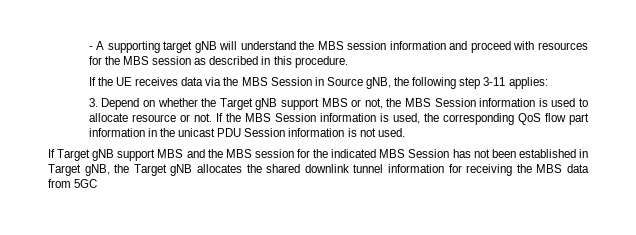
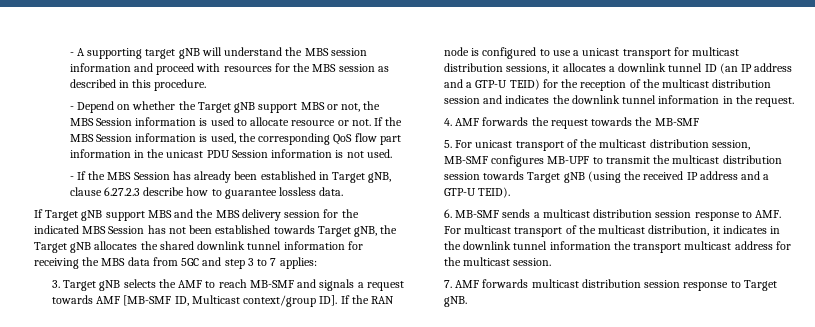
[88,77,548,89] [88,98,98,107] If the UE receives data via the MBS Session in Source gNB, the following step 3-11 applies: // 3. -> [69,106,74,110] -
(405, 132) none -> [69,171,392,183] [69,187,344,199] // - If the MBS Session has already been established in Target gNB, clause 6.27.2.3 describe how to guarantee lossless data.
(252, 153) none -> [241,209,281,221] delivery
[578,149,588,158] in -> [273,225,315,234] towards
(98, 183) none -> [202,257,317,269] [51,279,404,291] [51,295,395,307] [443,47,740,59] [443,63,793,74] [443,79,772,91] [443,95,795,107] [443,117,699,129] [443,139,750,151] [443,155,782,167] [443,171,770,183] [443,187,511,198] [443,209,782,221] [443,225,781,237] [443,241,791,253] [443,257,552,266] [443,279,777,291] [443,296,467,307] and step 3 to 7 applies: // 3. Target gNB selects the AMF to reach MB-SMF and signals a request towards AMF [MB-SMF ID, Multicast context/group ID]. If the RAN node is configured to use a unicast transport for multicast distribution sessions, it allocates a downlink tunnel ID (an IP address and a GTP-U TEID) for the reception of the multicast distribution session and indicates the downlink tunnel information in the request. // 4. AMF forwards the request towards the MB-SMF // 5. For unicast transport of the multicast distribution session, MB-SMF configures MB-UPF to transmit the multicast distribution session towards Target gNB (using the received IP address and a GTP-U TEID). // 6. MB-SMF sends a multicast distribution session response to AMF. For multicast transport of the multicast distribution, it indicates in the downlink tunnel information the transport multicast address for the multicast session. // 7. AMF forwards multicast distribution session response to Target gNB.

